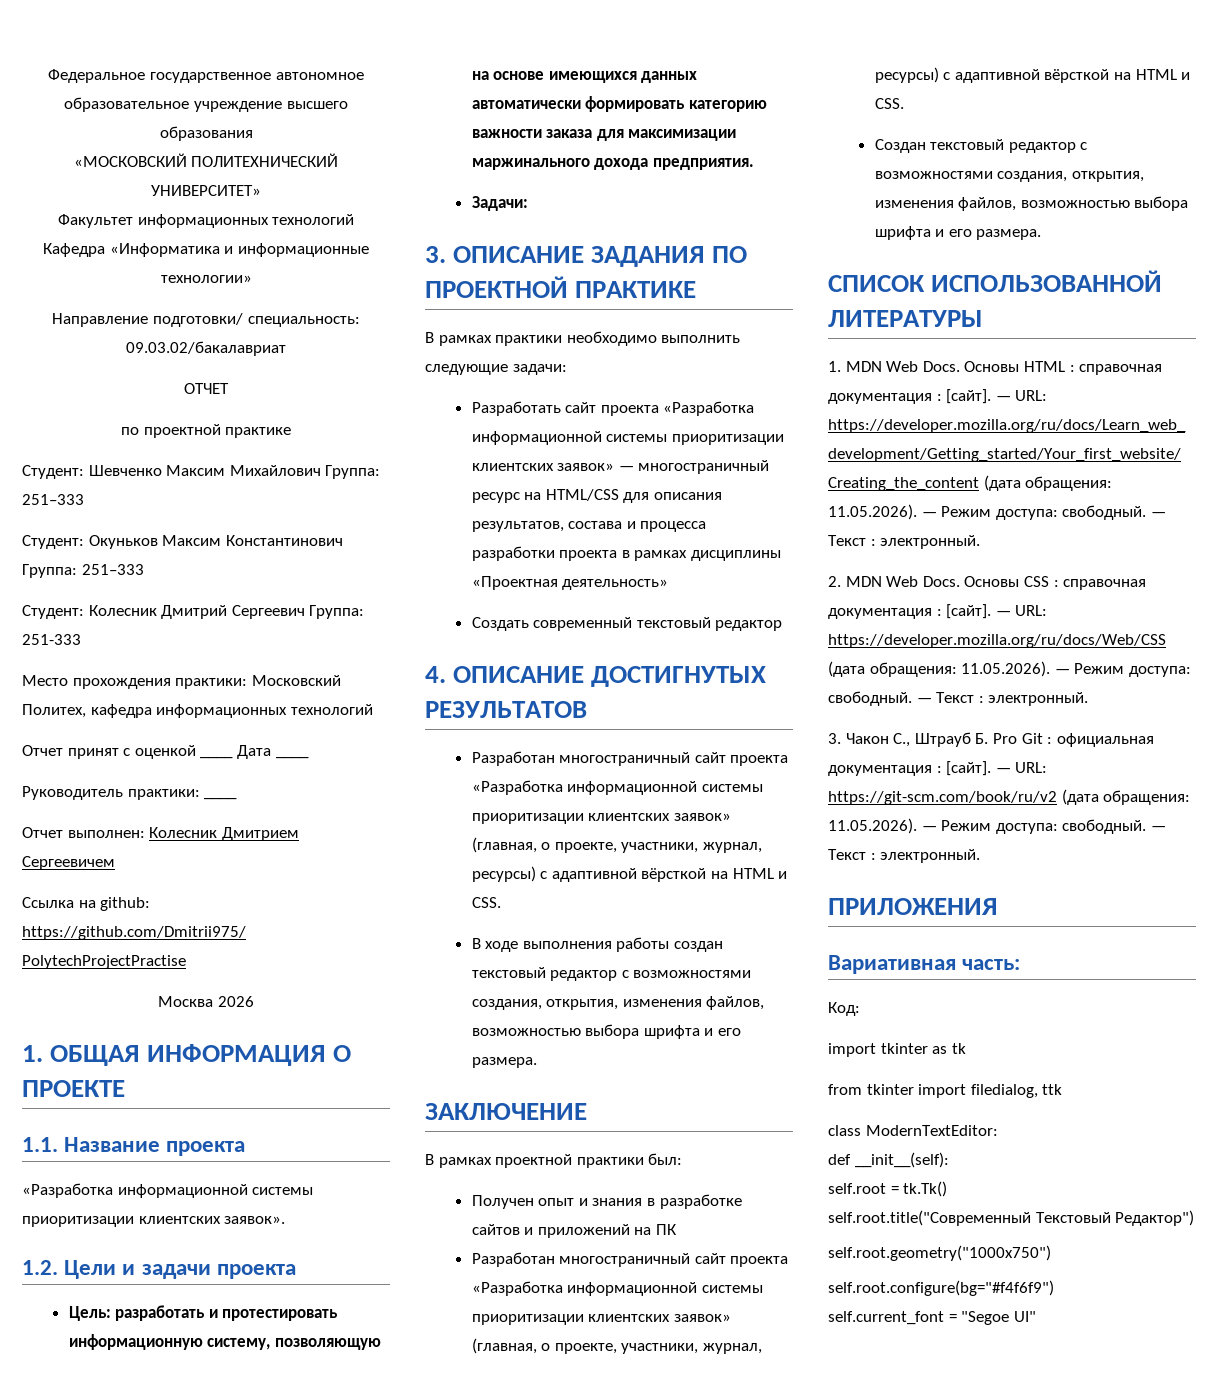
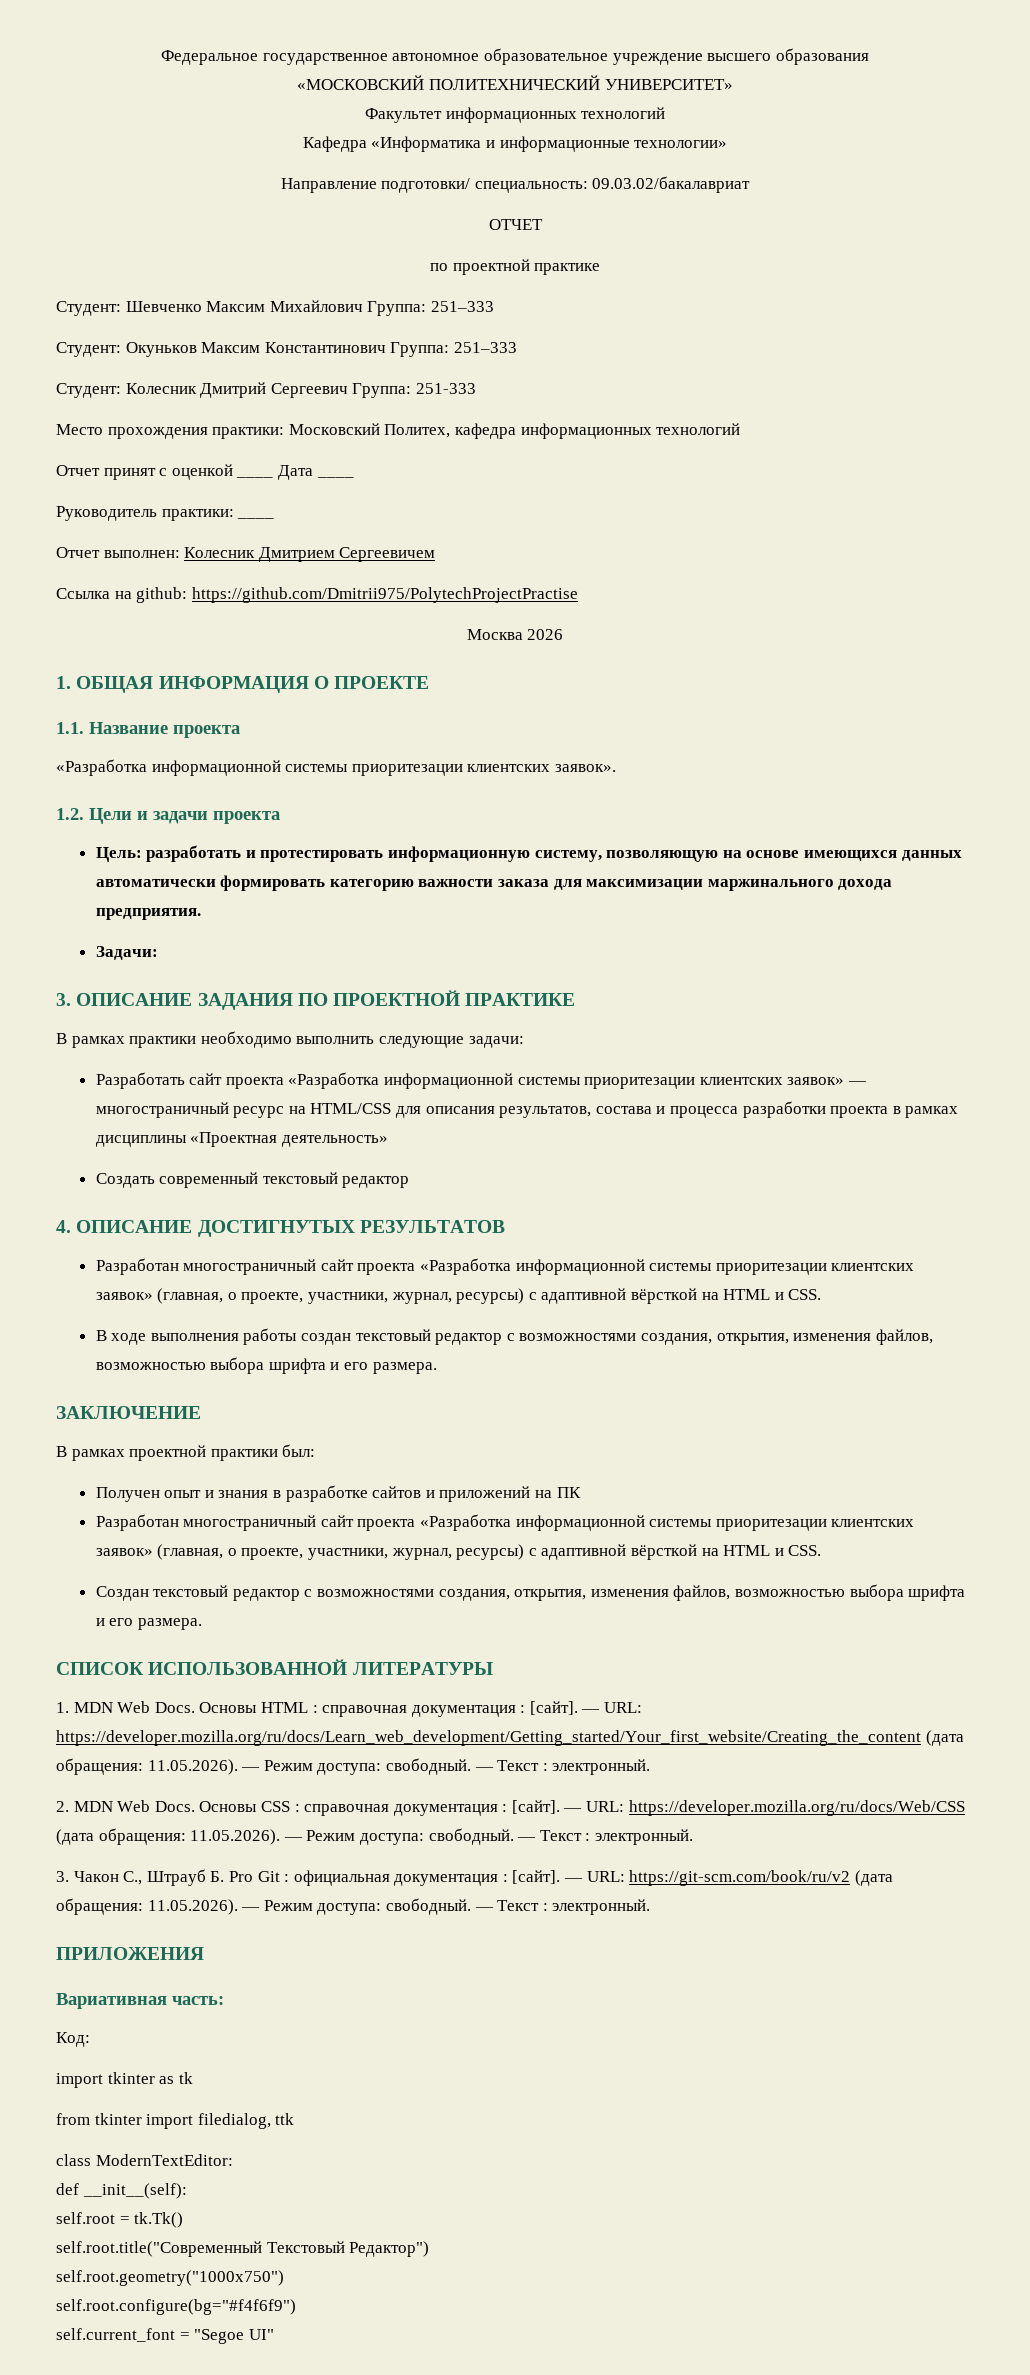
[22,1216,134,1227] приоритизации -> [351,764,463,776] приоритезации
[671,434,784,445] приоритизации -> [584,1077,696,1089] приоритезации
[471,813,584,824] приоритизации -> [715,1263,827,1275] приоритезации
[471,1314,584,1325] приоритизации -> [715,1519,827,1531] приоритезации

